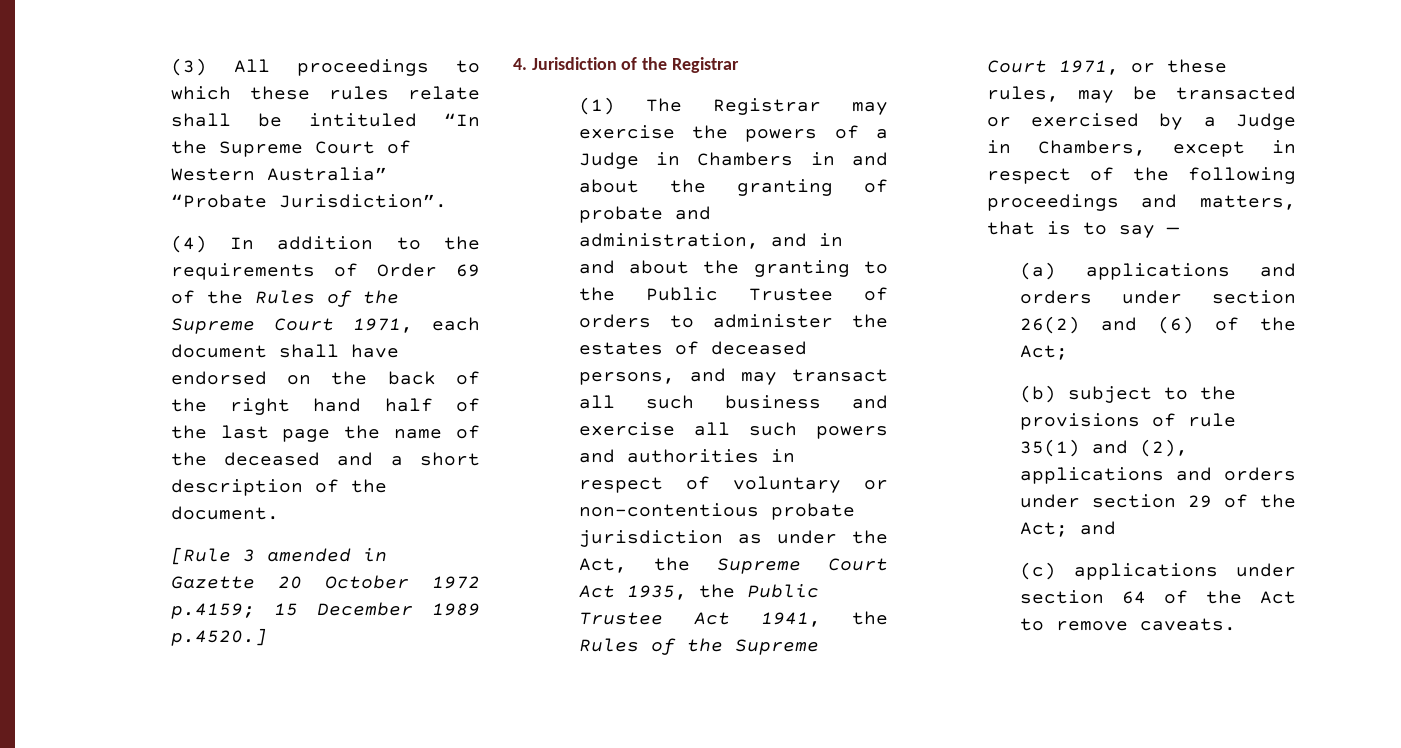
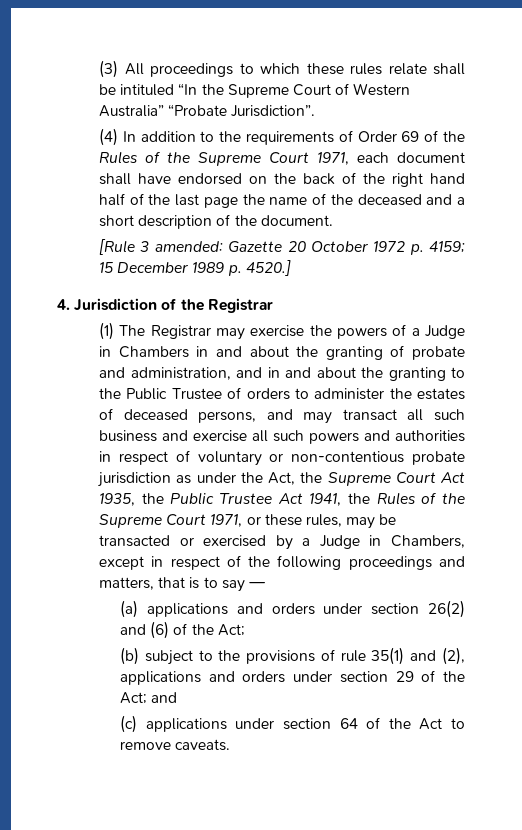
[266,548,387,562] amended in -> [154,241,223,252] amended:
[170,603,255,619] p.4159; -> [409,241,465,255] p. 4159;
[170,628,267,646] p.4520.] -> [227,260,291,276] p. 4520.]

